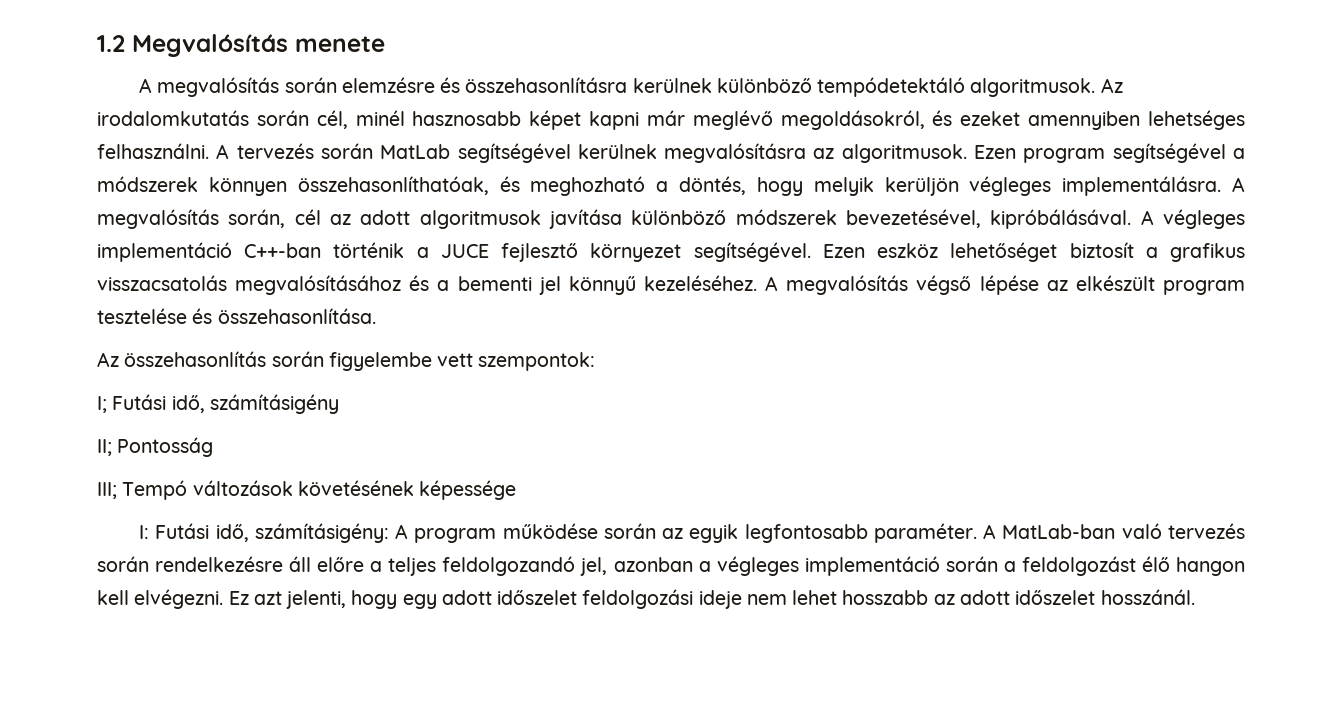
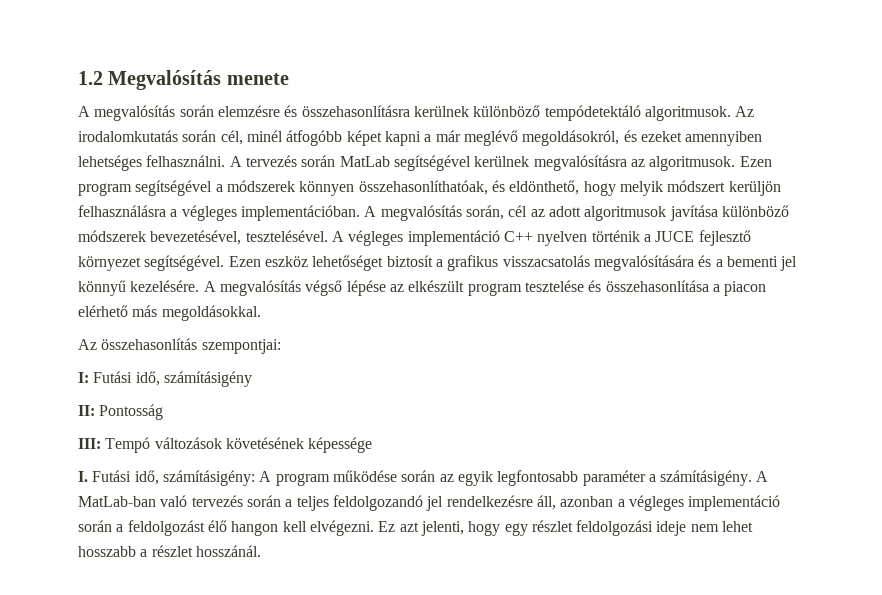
[412,111,522,126] hasznosabb -> [286,130,343,146] átfogóbb
(640, 120) none -> [424,134,432,142] a
[530,176,1222,196] meghozható a döntés, hogy melyik kerüljön végleges implementálásra. -> [509,180,781,196] [78,205,360,221] eldönthető, hogy melyik módszert kerüljön felhasználásra a végleges implementációban.
[990,209,1132,229] kipróbálásával. -> [245,230,328,242] tesztelésével.
[244,243,322,258] C++-ban -> [503,231,588,246] C++ nyelven
[235,275,402,295] megvalósításához -> [593,255,694,271] megvalósítására
[644,275,757,291] kezeléséhez. -> [130,280,200,292] kezelésére.
[217,308,376,324] [97,351,596,371] [97,396,107,413] összehasonlítása. // Az összehasonlítás során figyelembe vett szempontok: // I; -> [605,280,767,296] [78,305,261,321] [78,338,281,354] [78,372,89,383] összehasonlítása a piacon elérhető más megoldásokkal. // Az összehasonlítás szempontjai: // I:
[97,439,112,456] II; -> [78,405,95,416] II:
[97,482,117,499] III; -> [78,438,101,449] III:
[139,525,150,539] I: -> [78,471,88,482] I.
[873,523,977,543] paraméter. -> [582,470,753,486] paraméter a számításigény.
[155,556,608,576] rendelkezésre áll előre a teljes feldolgozandó jel, -> [285,495,556,511] a teljes feldolgozandó jel rendelkezésre áll,
[441,590,578,605] adott időszelet -> [531,520,573,532] részlet
[933,590,1096,605] az adott időszelet -> [140,545,193,557] a részlet

